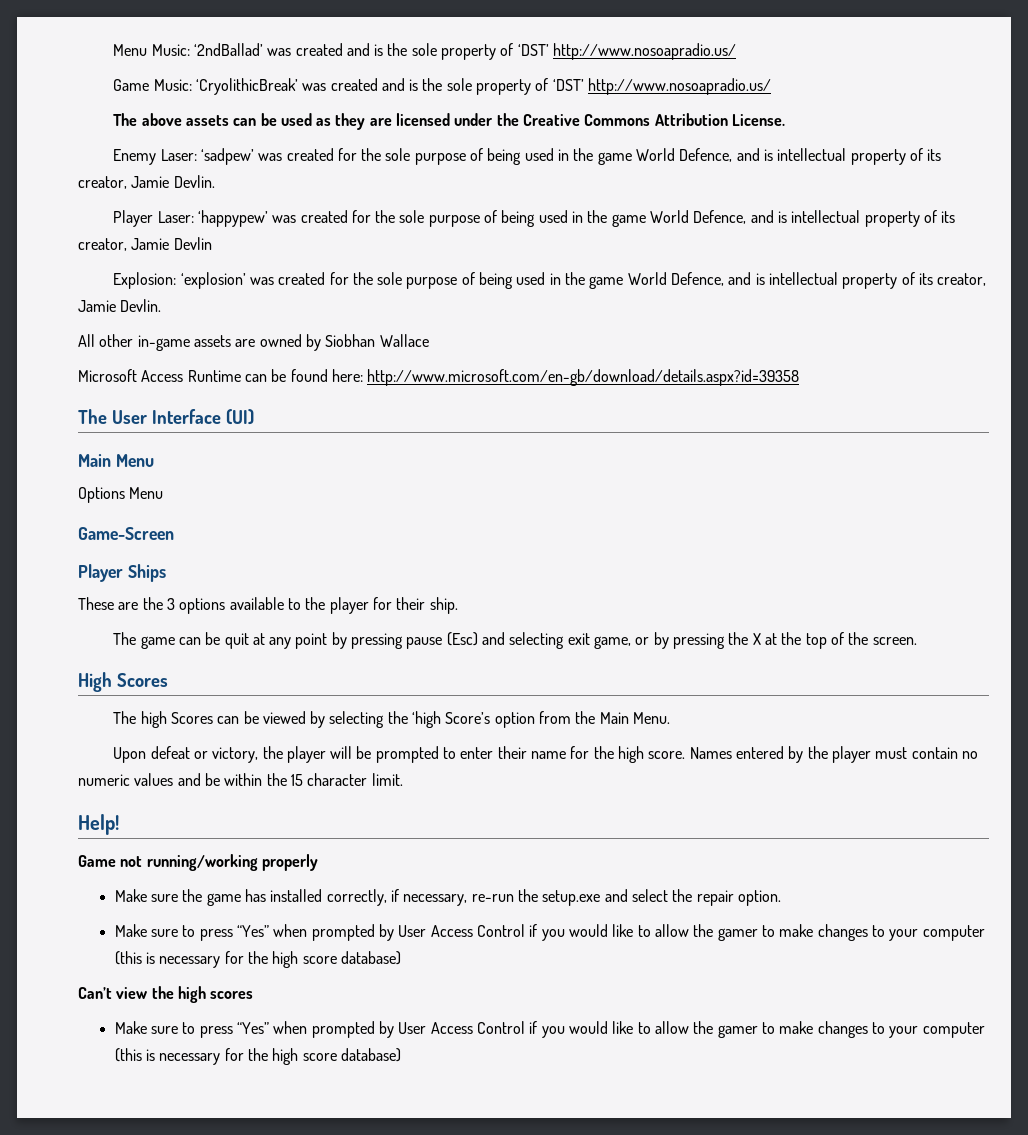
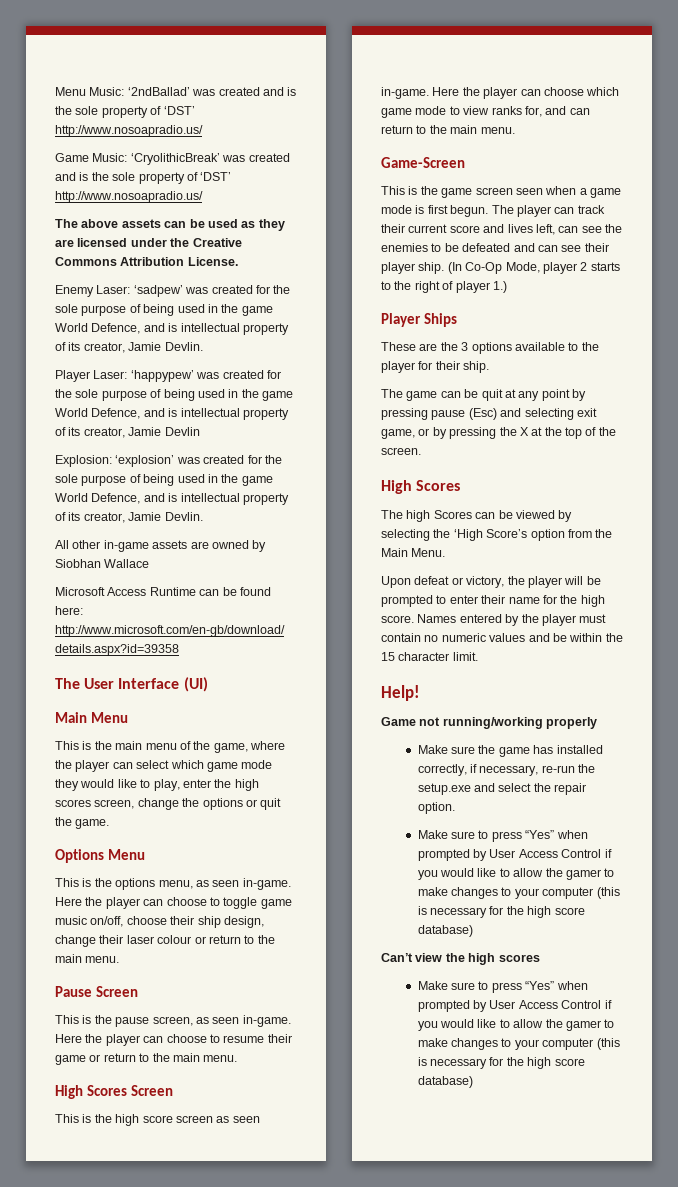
[78,487,164,503] [78,527,174,540] Options Menu // Game-Screen -> [55,741,285,753] [55,760,273,772] [55,779,259,791] [55,798,282,810] [55,817,110,829] [55,849,145,863] [55,878,291,890] [55,897,292,909] [55,916,264,928] [55,935,275,947] [55,954,120,963] [55,986,138,997] [55,1015,291,1027] [55,1034,292,1046] [55,1053,238,1065] [55,1085,173,1099] [55,1114,260,1126] [381,87,620,99] [381,106,590,118] [381,125,515,134] [381,157,465,168] [381,186,621,198] [381,205,605,217] [381,224,622,235] [381,243,609,252] [381,262,620,274] [381,281,507,293] This is the main menu of the game, where the player can select which game mode they would like to play, enter the high scores screen, change the options or quit the game. // Options Menu // This is the options menu, as seen in-game. Here the player can choose to toggle game music on/off, choose their ship design, change their laser colour or return to the main menu. // Pause Screen // This is the pause screen, as seen in-game. Here the player can choose to resume their game or return to the main menu. // High Scores Screen // This is the high score screen as seen in-game. Here the player can choose which game mode to view ranks for, and can return to the main menu. // Game-Screen // This is the game screen seen when a game mode is first begun. The player can track their current score and lives left, can see the enemies to be defeated and can see their player ship. (In Co-Op Mode, player 2 starts to the right of player 1.)
[412,711,442,728] ‘high -> [453,529,483,541] ‘High

